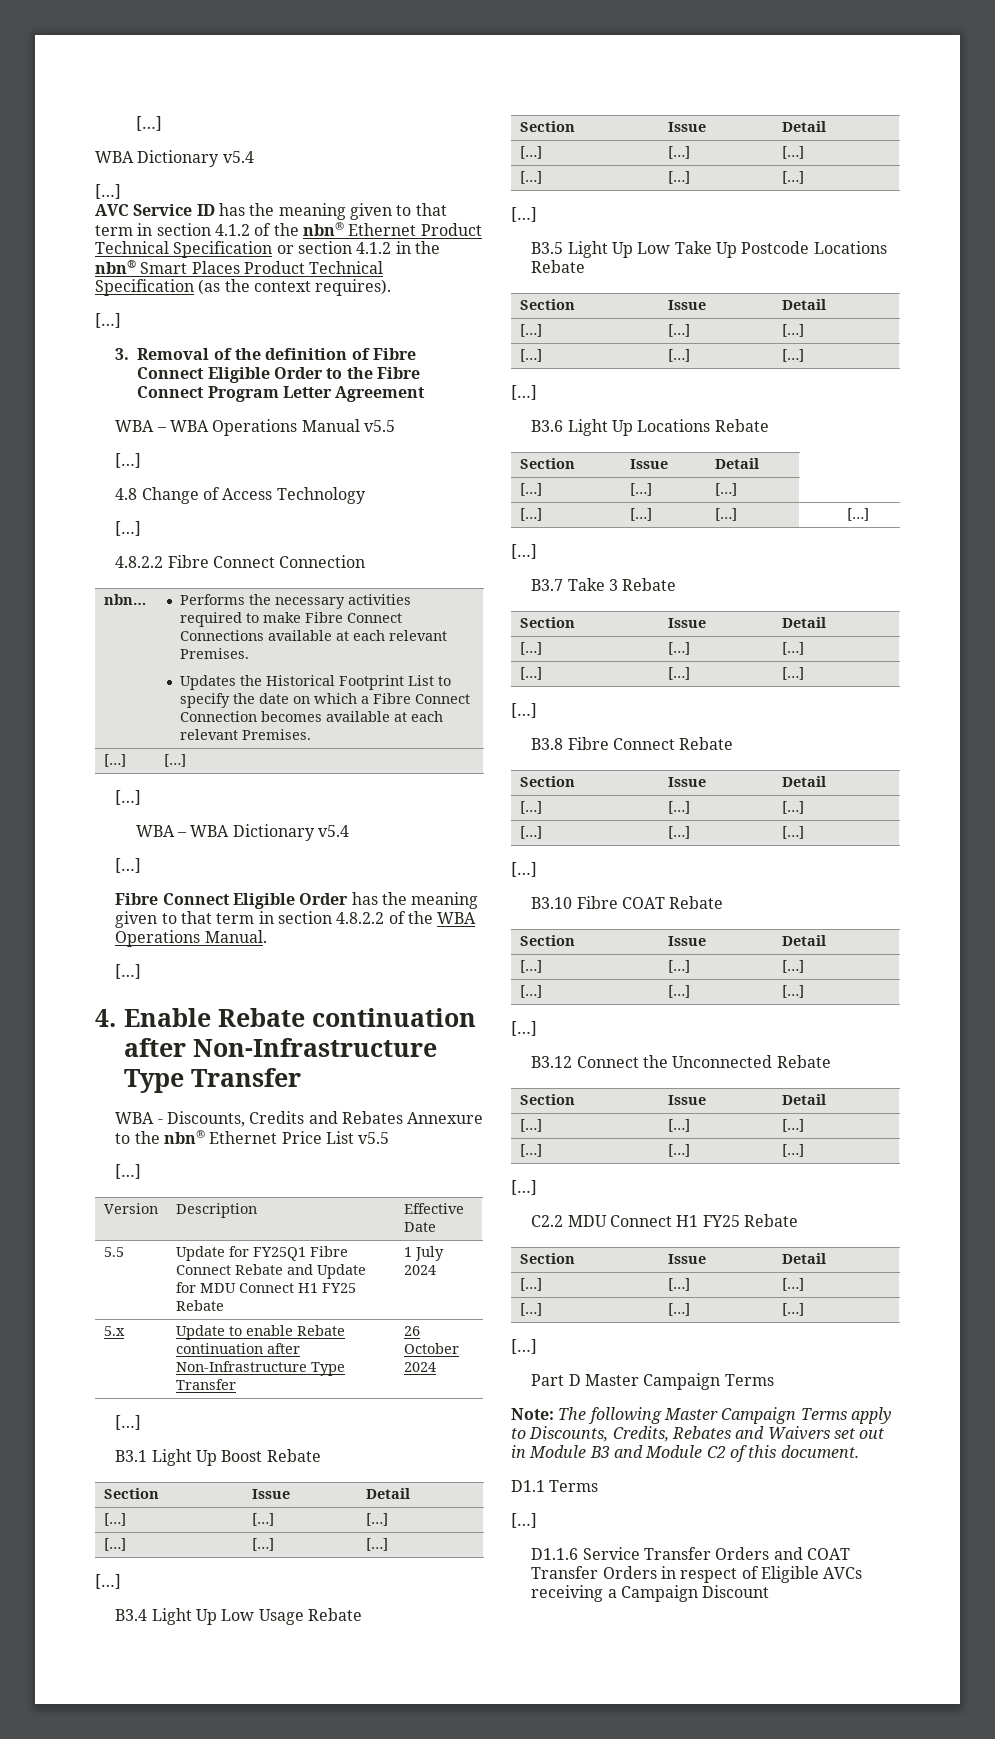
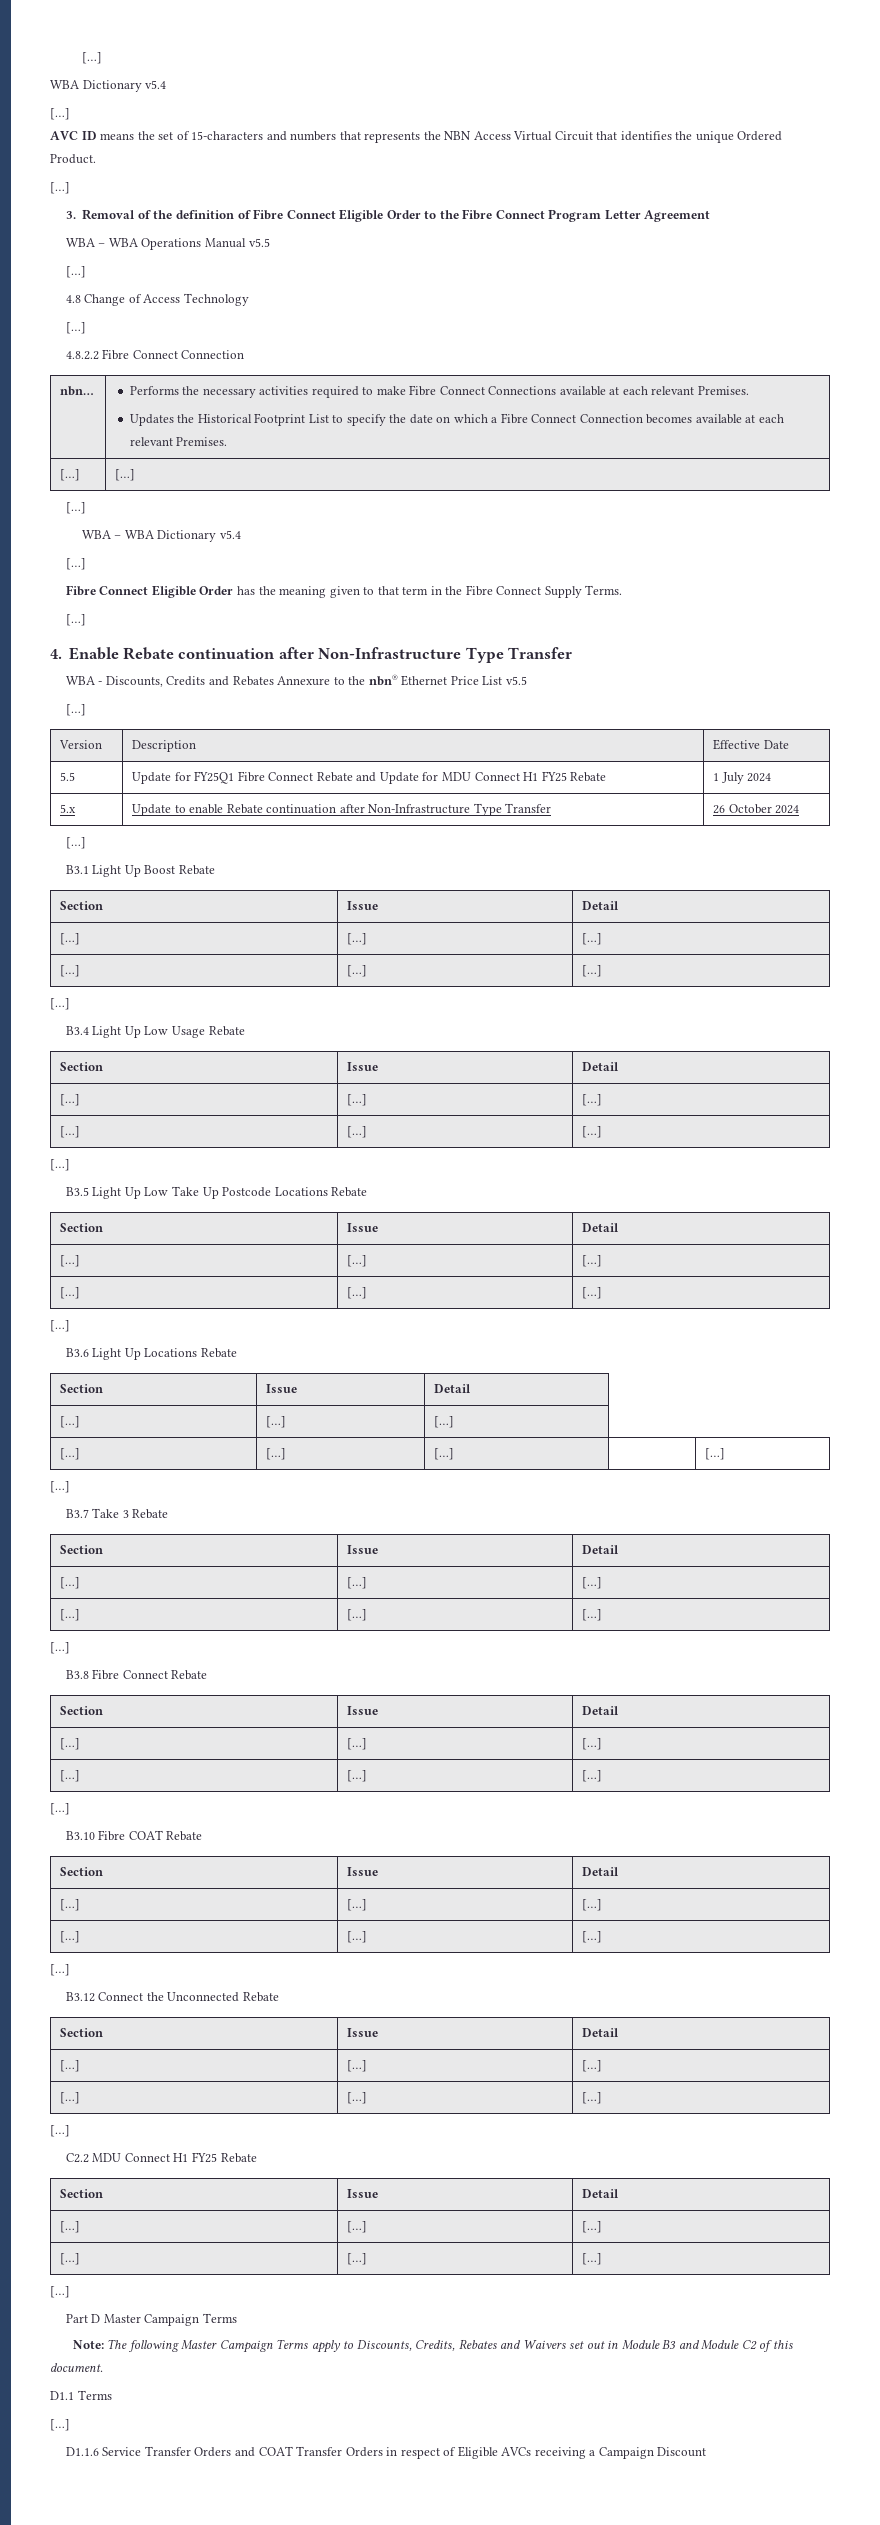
[133,203,447,220] [95,222,482,236] [95,241,440,258] [95,260,384,274] [95,279,392,296] Service ID has the meaning given to that term in section 4.1.2 of the nbn® Ethernet Product Technical Specification or section 4.1.2 in the nbn® Smart Places Product Technical Specification (as the context requires). -> [81,131,783,143] [50,154,96,164] ID means the set of 15-characters and numbers that represents the NBN Access Virtual Circuit that identifies the unique Ordered Product.
[277,911,477,924] [115,930,267,947] section 4.8.2.2 of the WBA Operations Manual. -> [445,585,623,598] the Fibre Connect Supply Terms.

